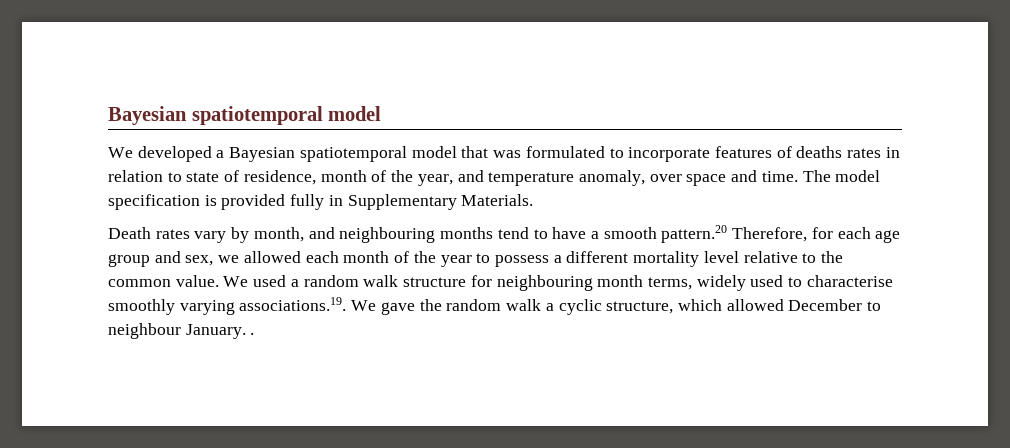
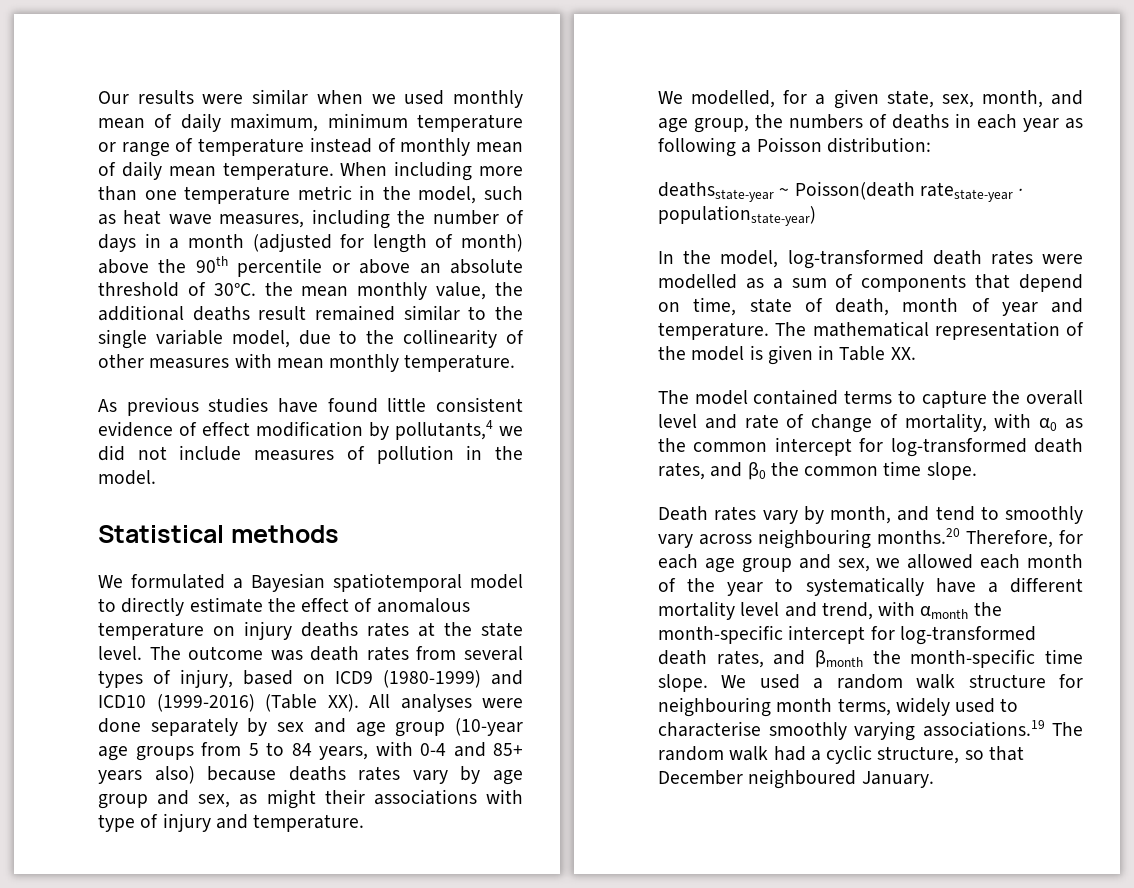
[108,106,382,125] [108,146,212,162] Bayesian spatiotemporal model // We developed -> [98,89,523,108] [98,113,523,132] [98,137,523,157] [98,161,523,181] [98,185,523,204] [98,209,524,229] [98,233,523,253] [98,256,523,277] [98,282,523,300] [98,305,523,321] [98,329,524,349] [98,353,516,372] [98,397,523,416] [98,420,523,440] [98,445,523,464] [98,470,156,485] [98,525,339,543] [98,574,225,589] Our results were similar when we used monthly mean of daily maximum, minimum temperature or range of temperature instead of monthly mean of daily mean temperature. When including more than one temperature metric in the model, such as heat wave measures, including the number of days in a month (adjusted for length of month) above the 90th percentile or above an absolute threshold of 30°C. the mean monthly value, the additional deaths result remained similar to the single variable model, due to the collinearity of other measures with mean monthly temperature. // As previous studies have found little consistent evidence of effect modification by pollutants,4 we did not include measures of pollution in the model. // Statistical methods // We formulated
[461,146,900,162] [108,170,182,182] that was formulated to incorporate features of deaths rates in relation to -> [98,597,470,616] [98,621,523,640] [98,646,523,661] [98,669,523,688] [98,694,523,712] [98,718,523,737] [98,741,523,761] [98,766,523,785] [98,789,523,809] [98,813,365,832] [658,89,1083,109] [658,113,1083,133] [658,137,931,157] [658,181,1024,202] [658,205,816,226] [658,250,1083,269] [658,274,1083,292] [658,297,737,316] to directly estimate the effect of anomalous temperature on injury deaths rates at the state level. The outcome was death rates from several types of injury, based on ICD9 (1980-1999) and ICD10 (1999-2016) (Table XX). All analyses were done separately by sex and age group (10-year age groups from 5 to 84 years, with 0-4 and 85+ years also) because deaths rates vary by age group and sex, as might their associations with type of injury and temperature. // We modelled, for a given state, sex, month, and age group, the numbers of deaths in each year as following a Poisson distribution: // deathsstate-year ~ Poisson(death ratestate-year · populationstate-year) // In the model, log-transformed death rates were modelled as a sum of components that depend on time,
[243,170,881,186] [108,194,534,210] residence, month of the year, and temperature anomaly, over space and time. The model specification is provided fully in Supplementary Materials. -> [835,298,1083,316] [658,321,1084,340] [658,345,916,365] [658,389,1083,408] [658,413,1083,433] [658,437,1083,457] [658,461,977,480] death, month of year and temperature. The mathematical representation of the model is given in Table XX. // The model contained terms to capture the overall level and rate of change of mortality, with α0 as the common intercept for log-transformed death rates, and β0 the common time slope.
[339,225,728,243] neighbouring months tend to have a smooth pattern.20 -> [935,506,1083,524] [658,528,960,549] tend to smoothly vary across neighbouring months.20
[494,255,549,267] possess -> [805,577,976,596] systematically have
[743,251,844,263] [108,275,219,287] relative to the common value. -> [784,601,1002,620] [658,625,1036,645] [658,649,1083,668] [658,674,708,692] and trend, with αmonth the month-specific intercept for log-transformed death rates, and βmonth the month-specific time slope.
[239,297,542,315] associations.19. We gave the random walk -> [922,720,1083,737] [658,746,806,761] associations.19 The random walk had
[677,299,882,311] [108,323,255,339] which allowed December to neighbour January. . -> [964,746,1024,761] [658,769,934,789] so that December neighboured January.

